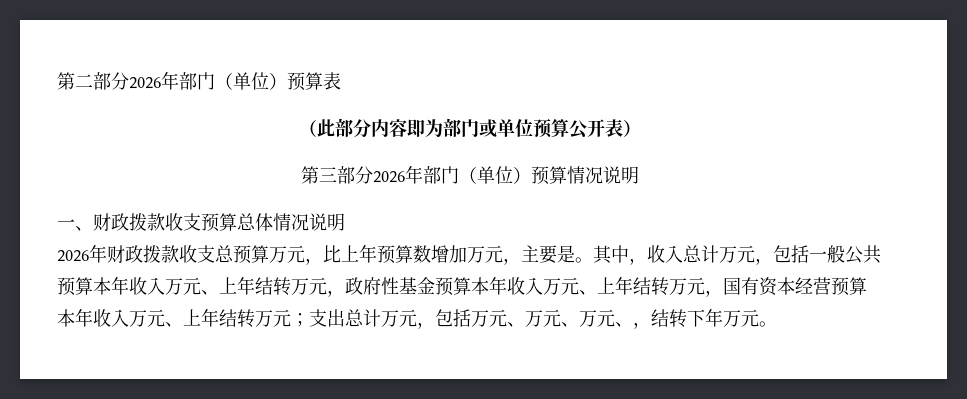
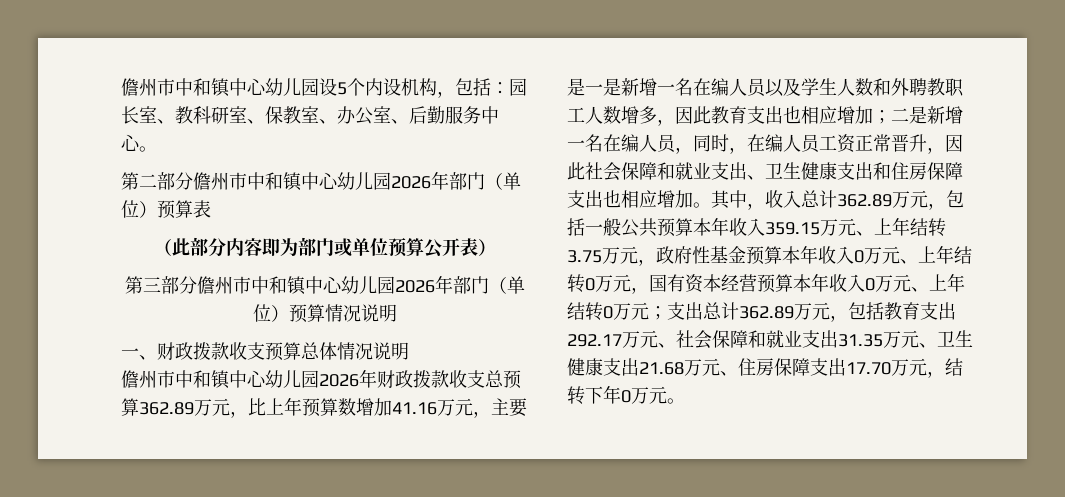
[57,72,129,90] 第二部分 -> [121,78,527,98] [121,106,499,125] [121,134,157,152] [121,172,391,191] 儋州市中和镇中心幼儿园设5个内设机构，包括：园长室、教科研室、保教室、办公室、后勤服务中心。 // 第二部分儋州市中和镇中心幼儿园
(373, 175) none -> [197,276,395,295] 儋州市中和镇中心幼儿园
(345, 222) none -> [121,370,319,389] 儋州市中和镇中心幼儿园
(269, 254) none -> [139,402,194,415] 362.89
(467, 254) none -> [392,402,437,415] 41.16
(575, 254) none -> [585,78,964,97] [567,106,963,126] [567,134,963,154] [567,162,963,181] [567,190,693,208] 一是新增一名在编人员以及学生人数和外聘教职工人数增多，因此教育支出也相应增加；二是新增一名在编人员，同时，在编人员工资正常晋升，因此社会保障和就业支出、卫生健康支出和住房保障支出也相应增加
(719, 254) none -> [837,194,892,207] 362.89
[165,276,291,296] 万元、上年结转 -> [765,217,946,237] [567,250,602,263] 359.15万元、上年结转3.75
[543,276,669,296] 万元、上年结转 -> [854,245,972,264] [567,274,595,293] 0万元、上年结转0
[129,308,255,328] 万元、上年结转 -> [865,273,965,292] [567,302,613,321] 0万元、上年结转0
[381,309,633,329] 万元，包括万元、万元、万元、 -> [739,302,956,322] [567,330,973,349] [567,358,927,376] 362.89万元，包括教育支出292.17万元、社会保障和就业支出31.35万元、卫生健康支出21.68万元、住房保障支出17.70万元
(723, 317) none -> [621,390,631,403] 0

